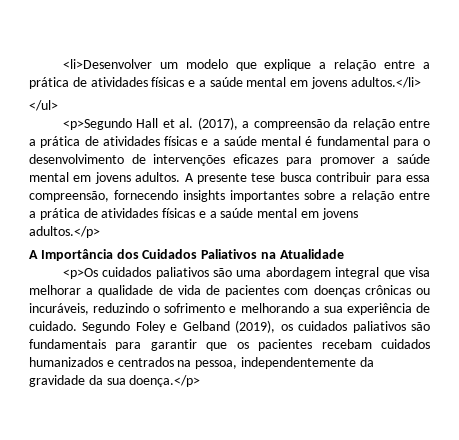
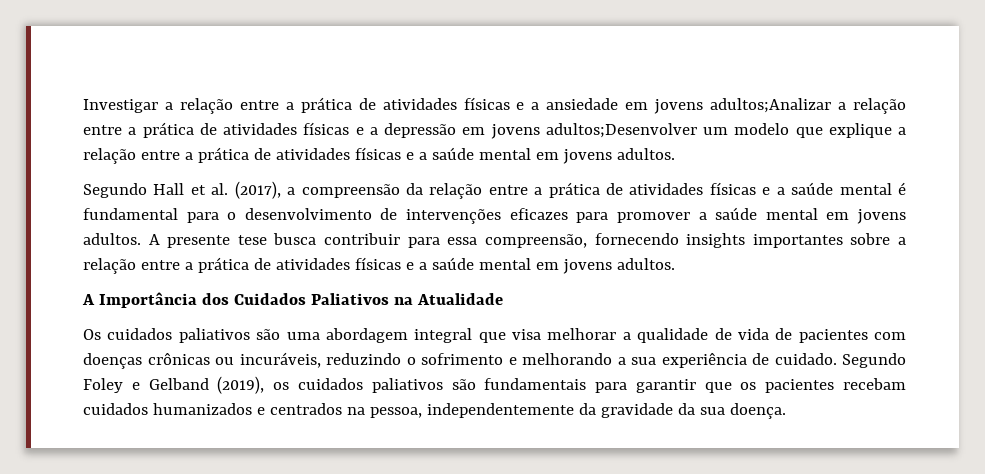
[62,59,152,69] <li>Desenvolver -> [83,97,906,114] [83,122,697,139] Investigar a relação entre a prática de atividades físicas e a ansiedade em jovens adultos;Analizar a relação entre a prática de atividades físicas e a depressão em jovens adultos;Desenvolver
[350,77,421,88] [29,100,58,111] [62,118,132,130] adultos.</li> // </ul> // <p>Segundo -> [616,148,675,160] [83,183,147,198] adultos. // Segundo
[29,226,100,238] adultos.</p> -> [616,258,675,270] adultos.
[62,268,98,279] <p>Os -> [83,329,101,340] Os
[129,375,201,387] doença.</p> -> [729,403,786,419] doença.

